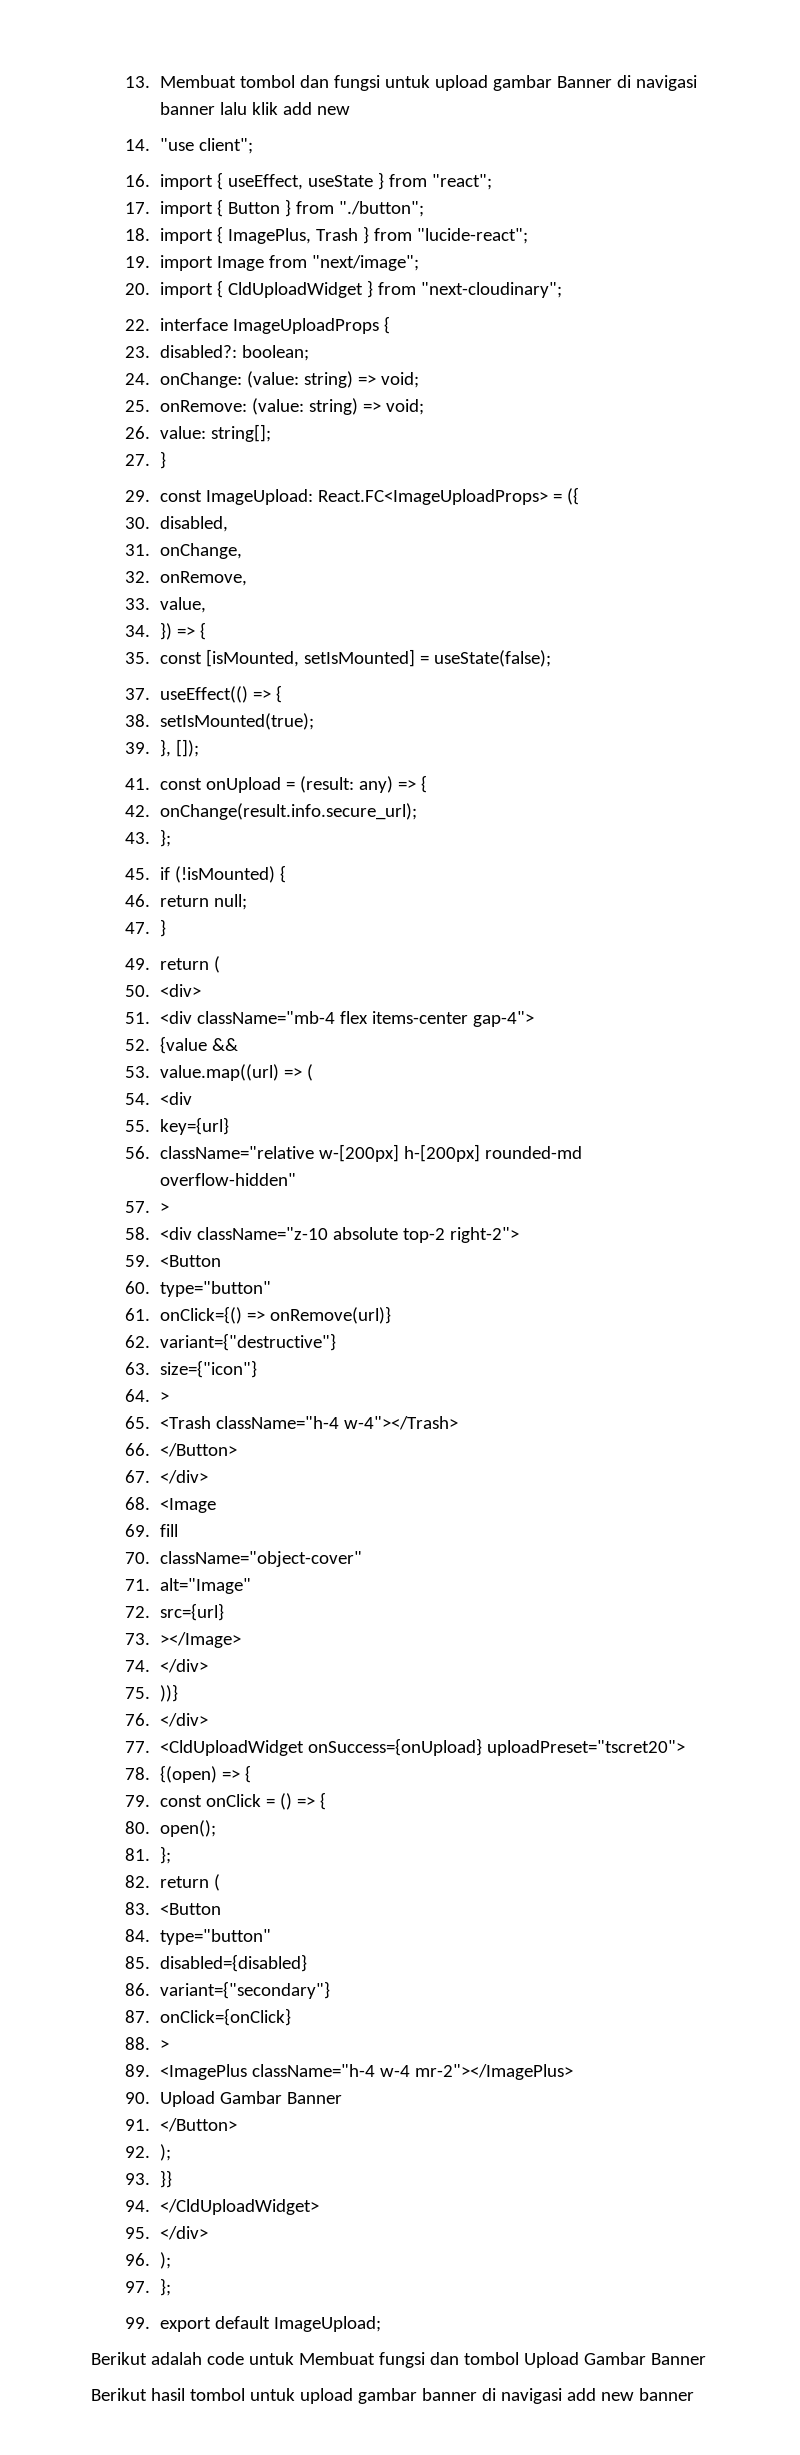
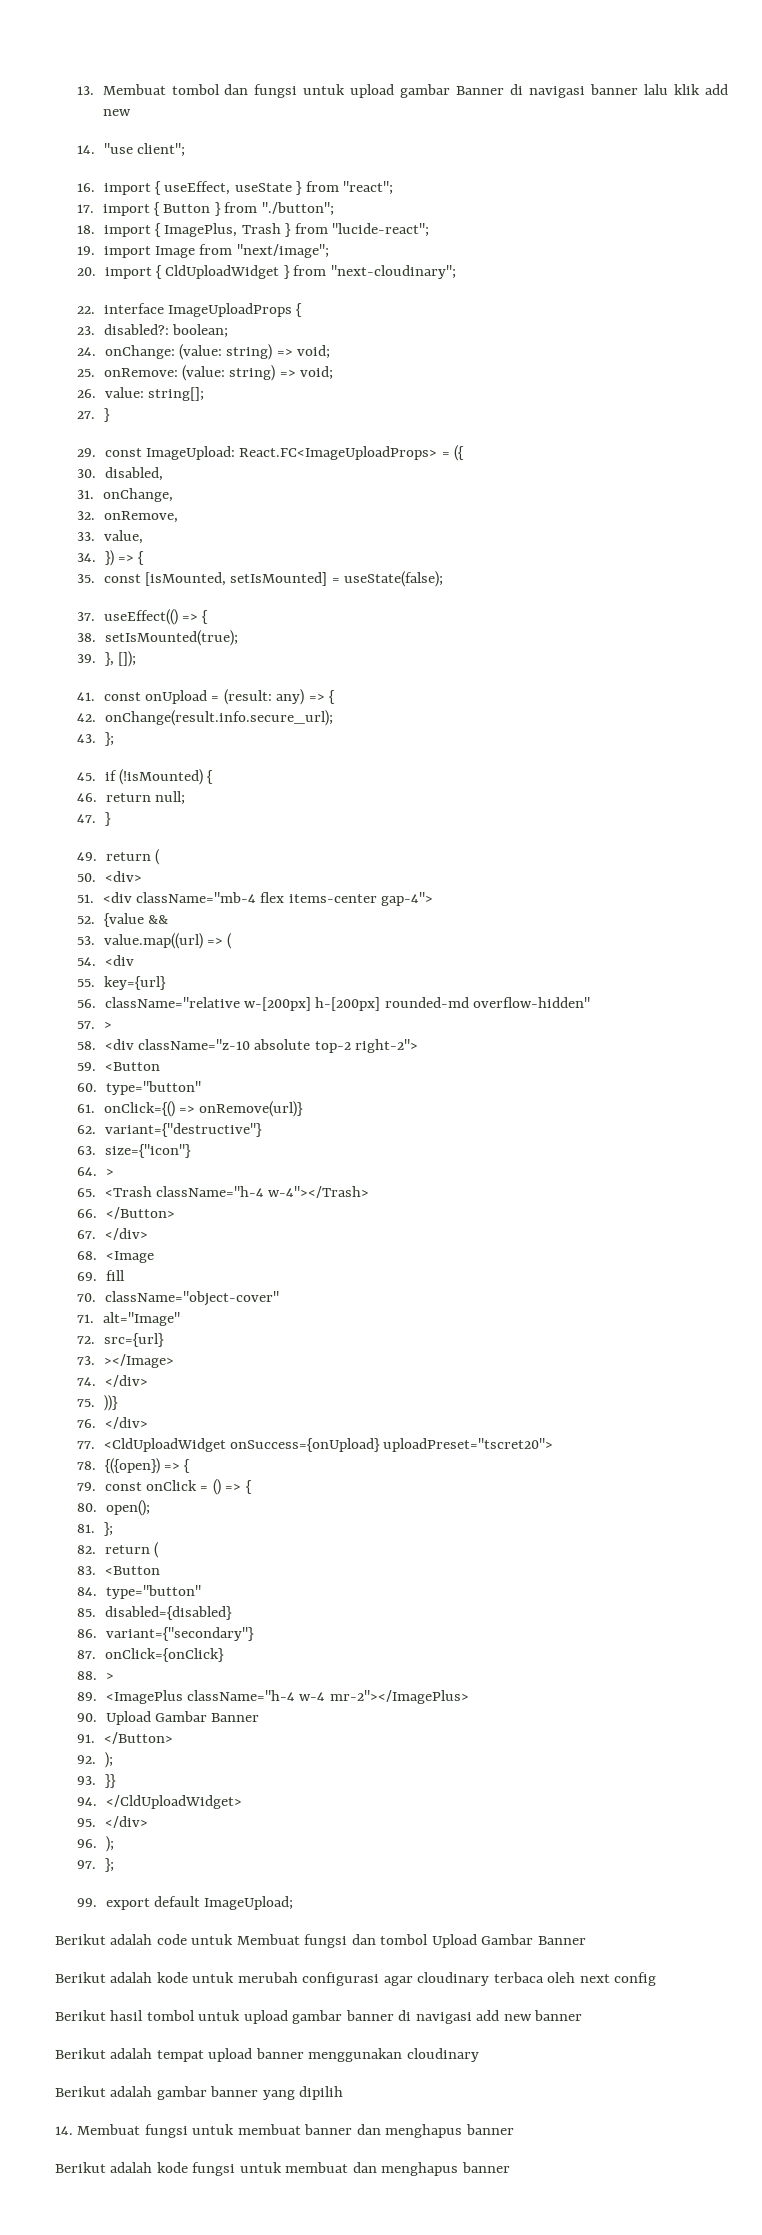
[159,1765,217,1783] {(open) -> [104,1458,160,1474] {({open})
(706, 2359) none -> [55,1972,657,1986] // Berikut adalah kode untuk merubah configurasi agar cloudinary terbaca oleh next config
(694, 2394) none -> [55,2048,479,2062] [55,2086,344,2100] [55,2124,514,2138] [55,2162,510,2176] // Berikut adalah tempat upload banner menggunakan cloudinary // Berikut adalah gambar banner yang dipilih // 14. Membuat fungsi untuk membuat banner dan menghapus banner // Berikut adalah kode fungsi untuk membuat dan menghapus banner

